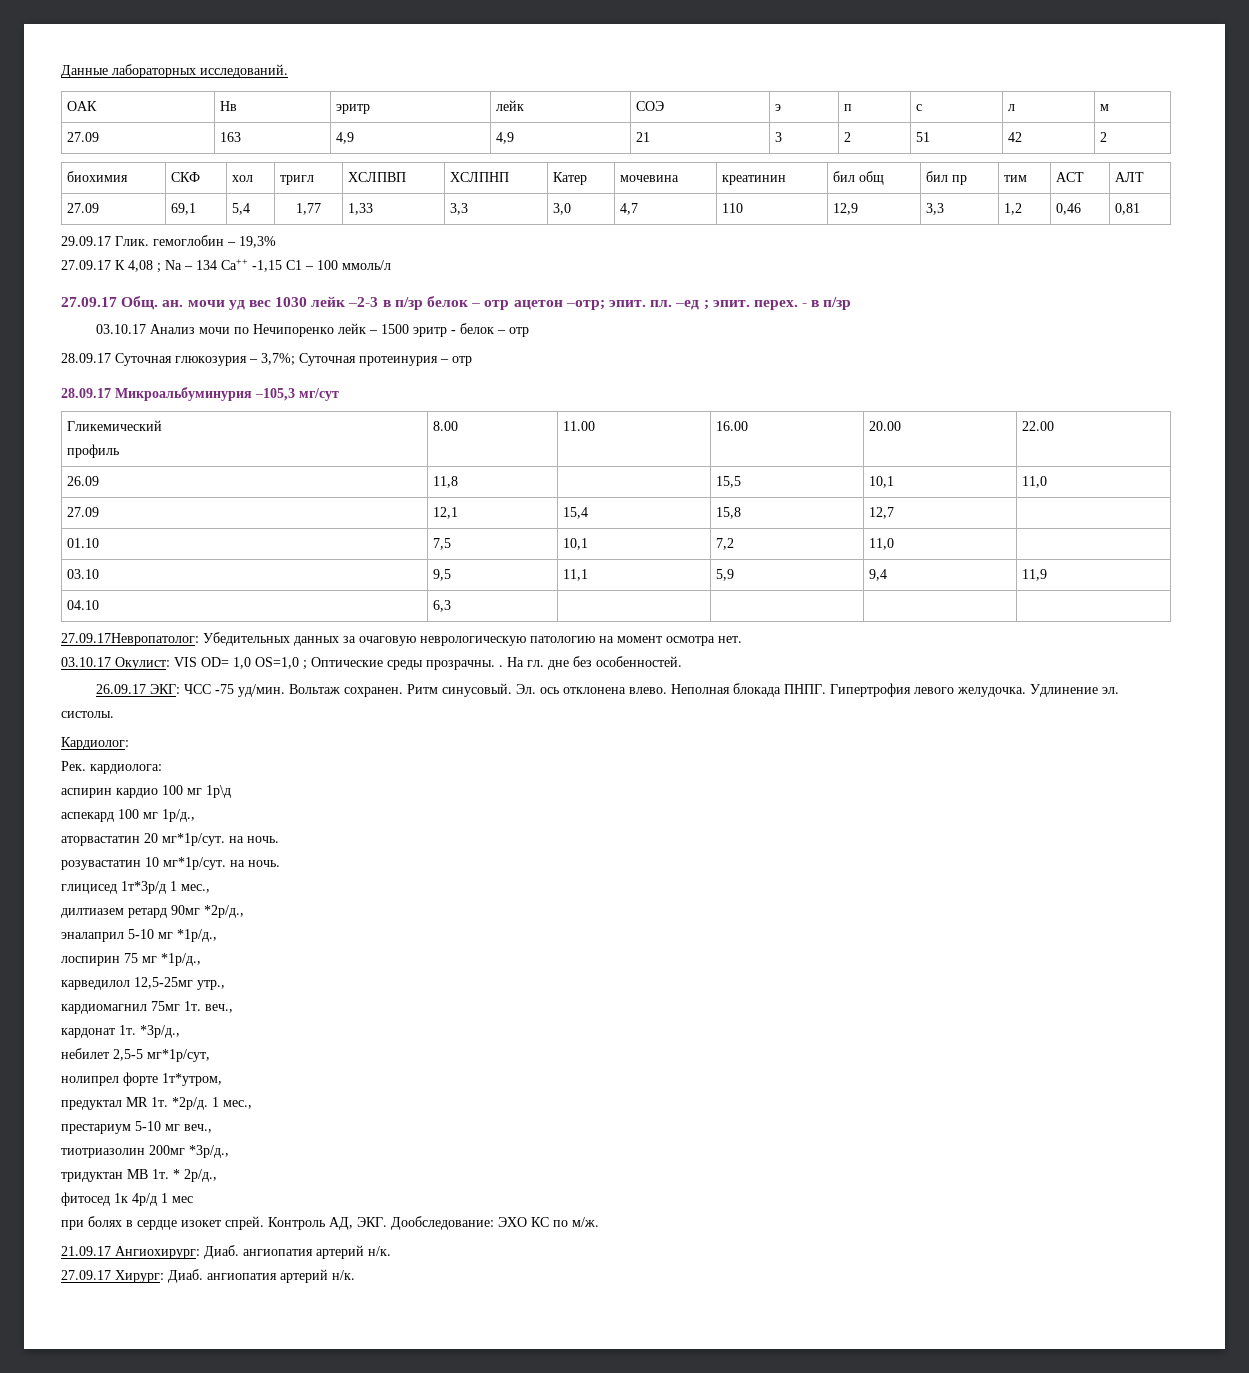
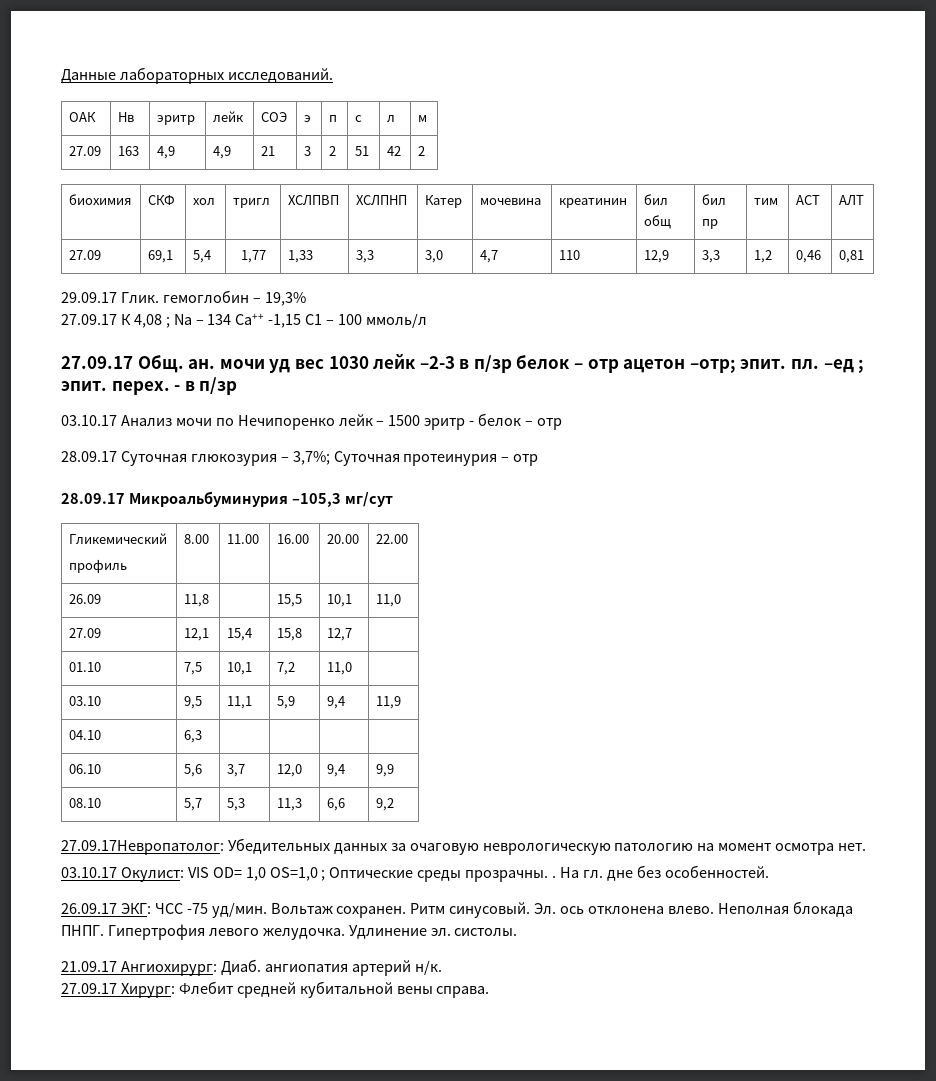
(452, 606) none -> [69,764,102,774] [184,764,203,777] [227,764,246,777] [277,764,303,777] [327,764,346,777] [376,764,395,777] [69,798,102,808] [184,798,203,811] [227,798,246,811] [277,798,303,811] [327,798,346,811] [376,798,395,811] // 06.10 | 5,6 | 3,7 | 12,0 | 9,4 | 9,9 // 08.10 | 5,7 | 5,3 | 11,3 | 6,6 | 9,2
[61,737,129,750] [61,761,162,774] [61,785,231,798] [61,809,195,822] [61,833,279,846] [61,857,280,870] [61,881,210,894] [61,905,244,918] [61,929,217,942] [61,953,201,966] [61,977,225,990] [61,1001,233,1014] [61,1025,180,1038] [61,1048,210,1062] [61,1072,222,1086] [61,1097,252,1110] [61,1121,212,1134] [61,1145,229,1158] [61,1169,217,1182] [61,1192,193,1206] [61,1216,599,1230] // Кардиолог: // Рек. кардиолога: // аспирин кардио 100 мг 1р\д // аспекард 100 мг 1р/д., // аторвастатин 20 мг*1р/сут. на ночь. // розувастатин 10 мг*1р/сут. на ночь. // глицисед 1т*3р/д 1 мес., // дилтиазем ретард 90мг *2р/д., // эналаприл 5-10 мг *1р/д., // лоспирин 75 мг *1р/д., // карведилол 12,5-25мг утр., // кардиомагнил 75мг 1т. веч., // кардонат 1т. *3р/д., // небилет 2,5-5 мг*1р/сут, // нолипрел форте 1т*утром, // предуктал МR 1т. *2р/д. 1 мес., // престариум 5-10 мг веч., // тиотриазолин 200мг *3р/д., // тридуктан МВ 1т. * 2р/д., // фитосед 1к 4р/д 1 мес // при болях в сердце изокет спрей. Контроль АД, ЭКГ. Дообследование: ЭХО КС по м/ж. -> (518, 932) none
[168,1269,355,1283] Диаб. ангиопатия артерий н/к. -> [178,981,490,998] Флебит средней кубитальной вены справа.

